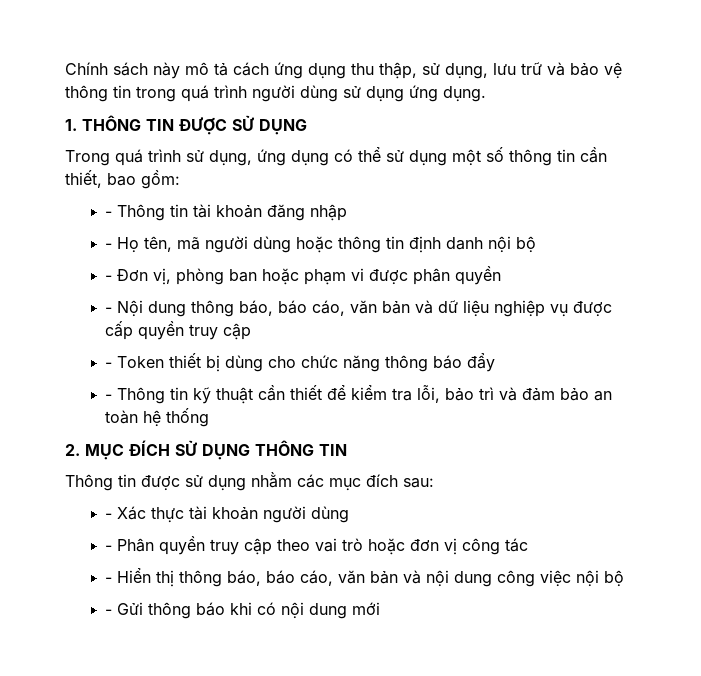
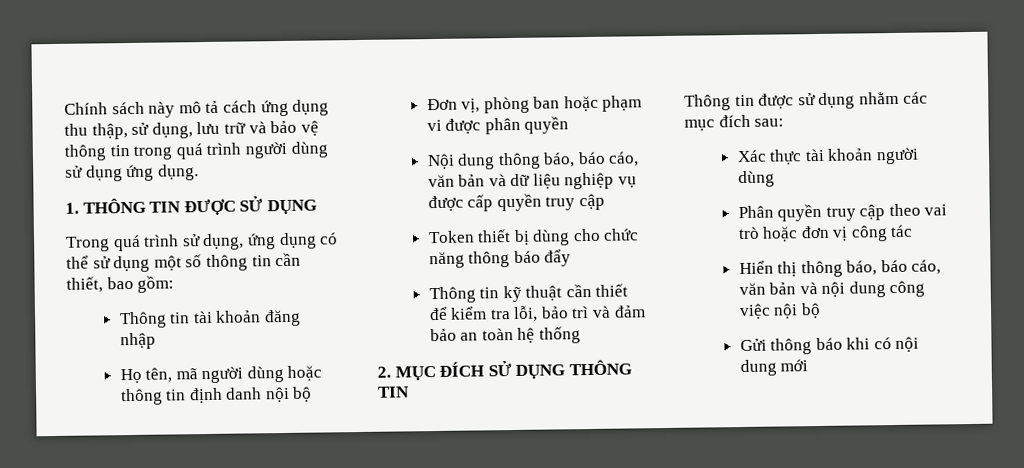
[104,211,112,217] - -> (175, 284) none
[104,243,112,249] - -> (156, 341) none
[104,275,112,281] - -> (313, 394) none
[104,307,112,313] - -> (570, 125) none
[104,362,112,368] - -> (605, 202) none
[104,394,112,400] - -> (572, 258) none
[104,513,112,519] - -> (785, 122) none
[104,545,112,551] - -> (775, 179) none
[104,577,112,583] - -> (914, 231) none
[104,609,112,615] - -> (821, 310) none

